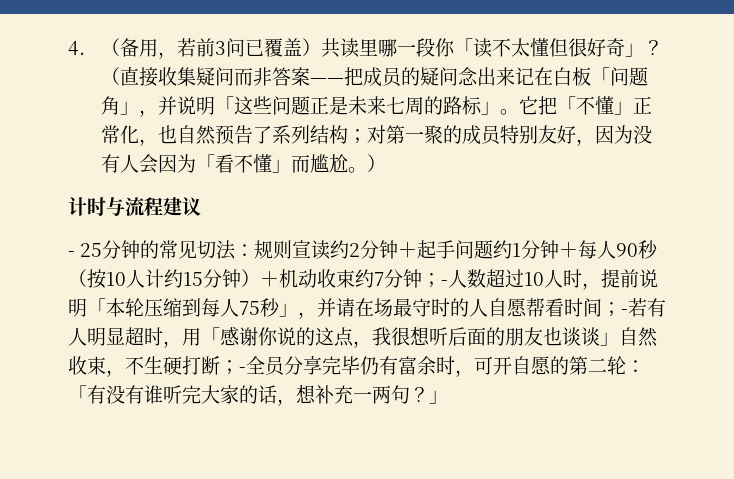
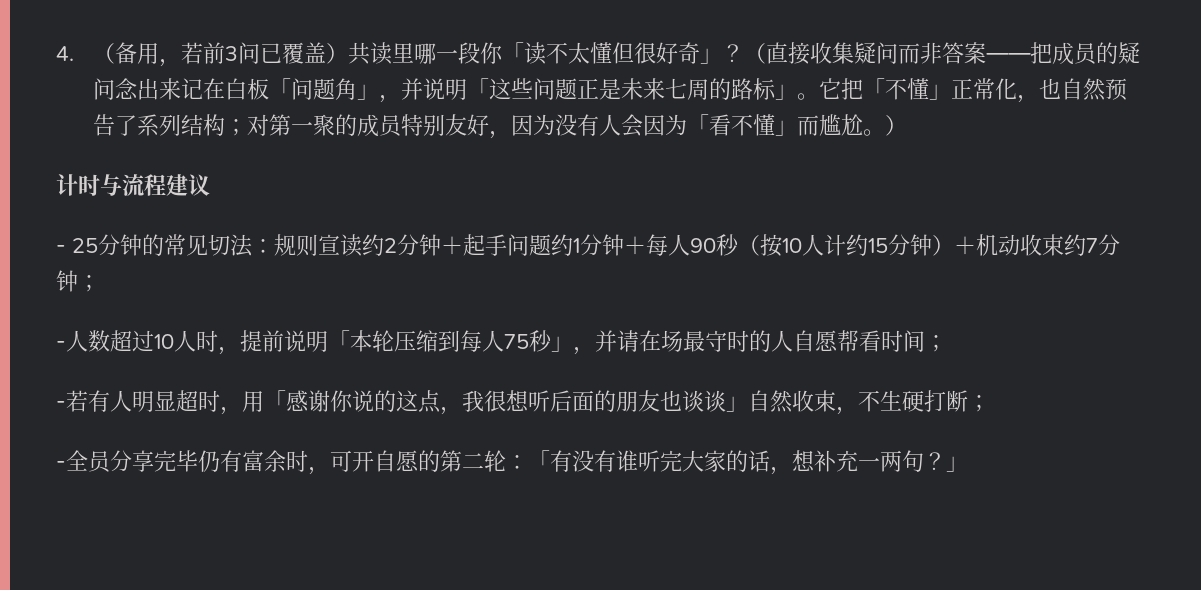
(441, 280) none -> (100, 283) //
(621, 309) none -> (947, 343) //
(239, 367) none -> (990, 403) //

